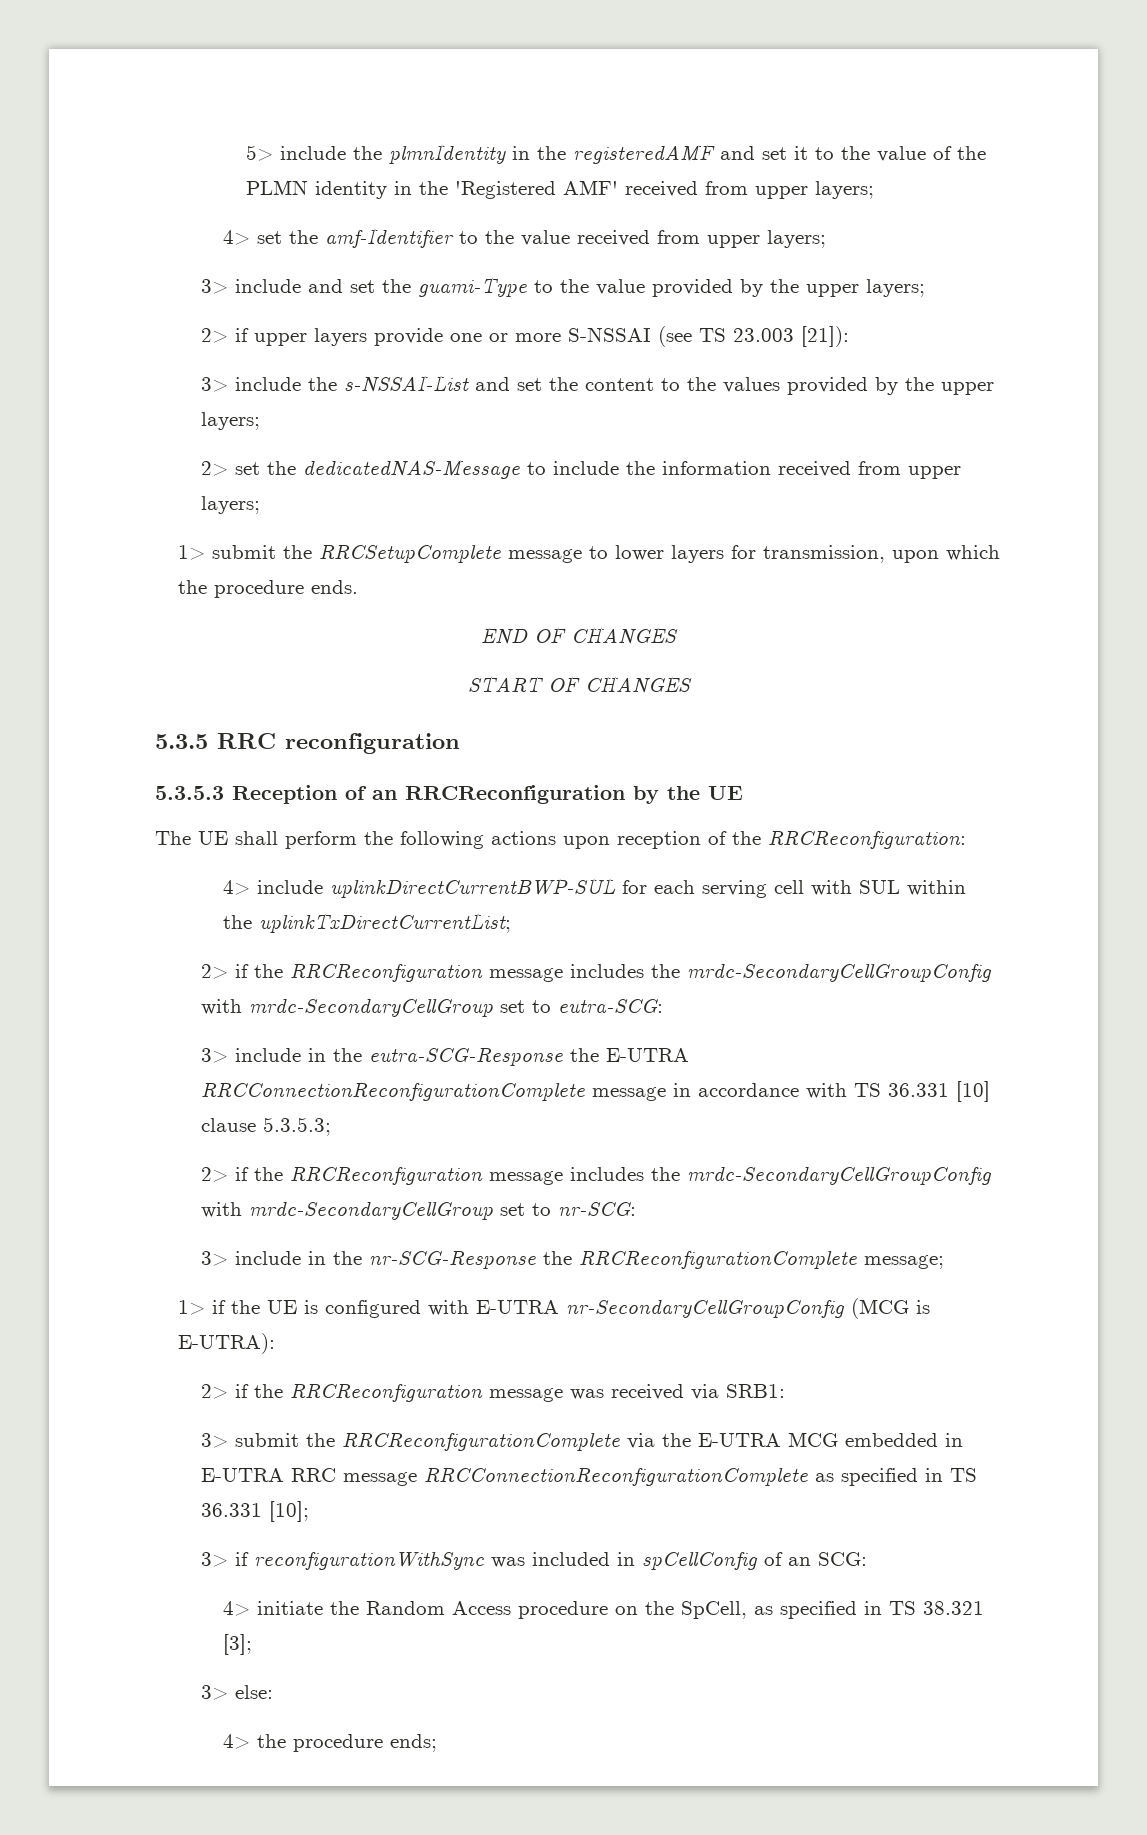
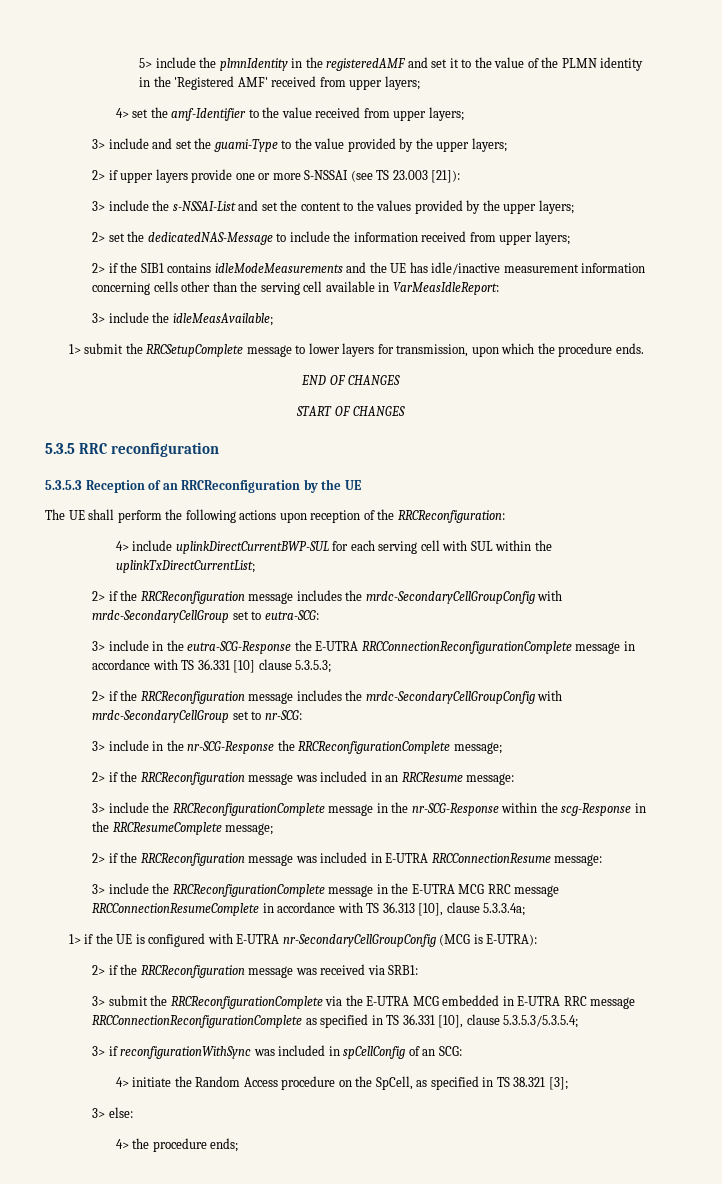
(260, 505) none -> [92,262,646,275] [92,281,499,295] [92,312,273,326] // 2> if the SIB1 contains idleModeMeasurements and the UE has idle/inactive measurement information concerning cells other than the serving cell available in VarMeasIdleReport: // 3> include the idleMeasAvailable;
(944, 1262) none -> [92,771,515,785] [92,802,646,816] [92,821,274,835] [92,852,603,866] [92,883,560,897] [92,902,526,916] // 2> if the RRCReconfiguration message was included in an RRCResume message: // 3> include the RRCReconfigurationComplete message in the nr-SCG-Response within the scg-Response in the RRCResumeComplete message; // 2> if the RRCReconfiguration message was included in E-UTRA RRCConnectionResume message: // 3> include the RRCReconfigurationComplete message in the E-UTRA MCG RRC message RRCConnectionResumeComplete in accordance with TS 36.313 [10], clause 5.3.3.4a;
[268,1501,309,1522] [10]; -> [438,1014,579,1028] [10], clause 5.3.5.3/5.3.5.4;

